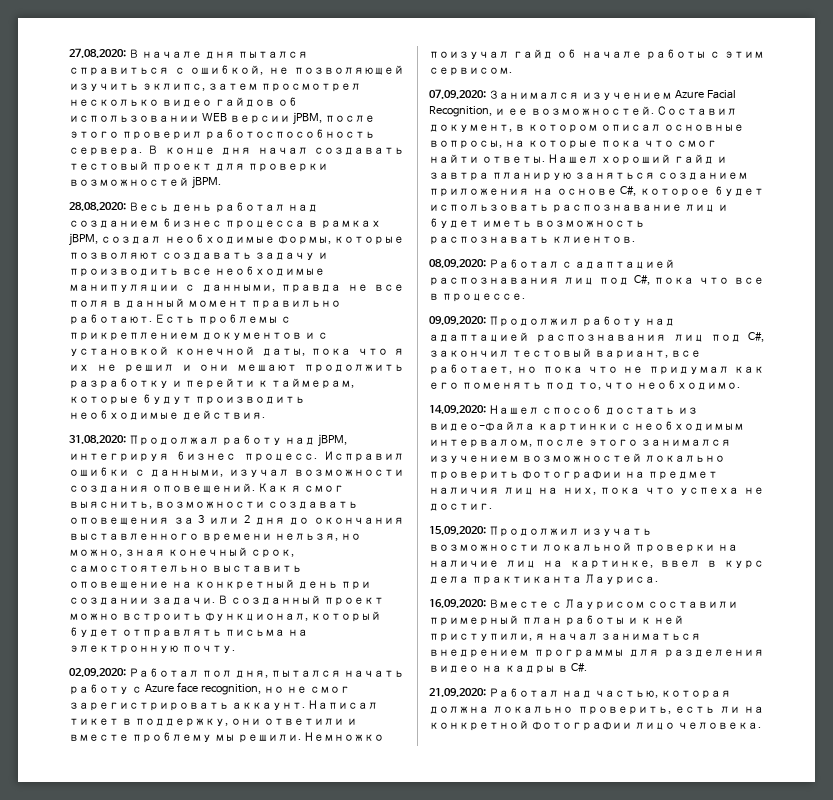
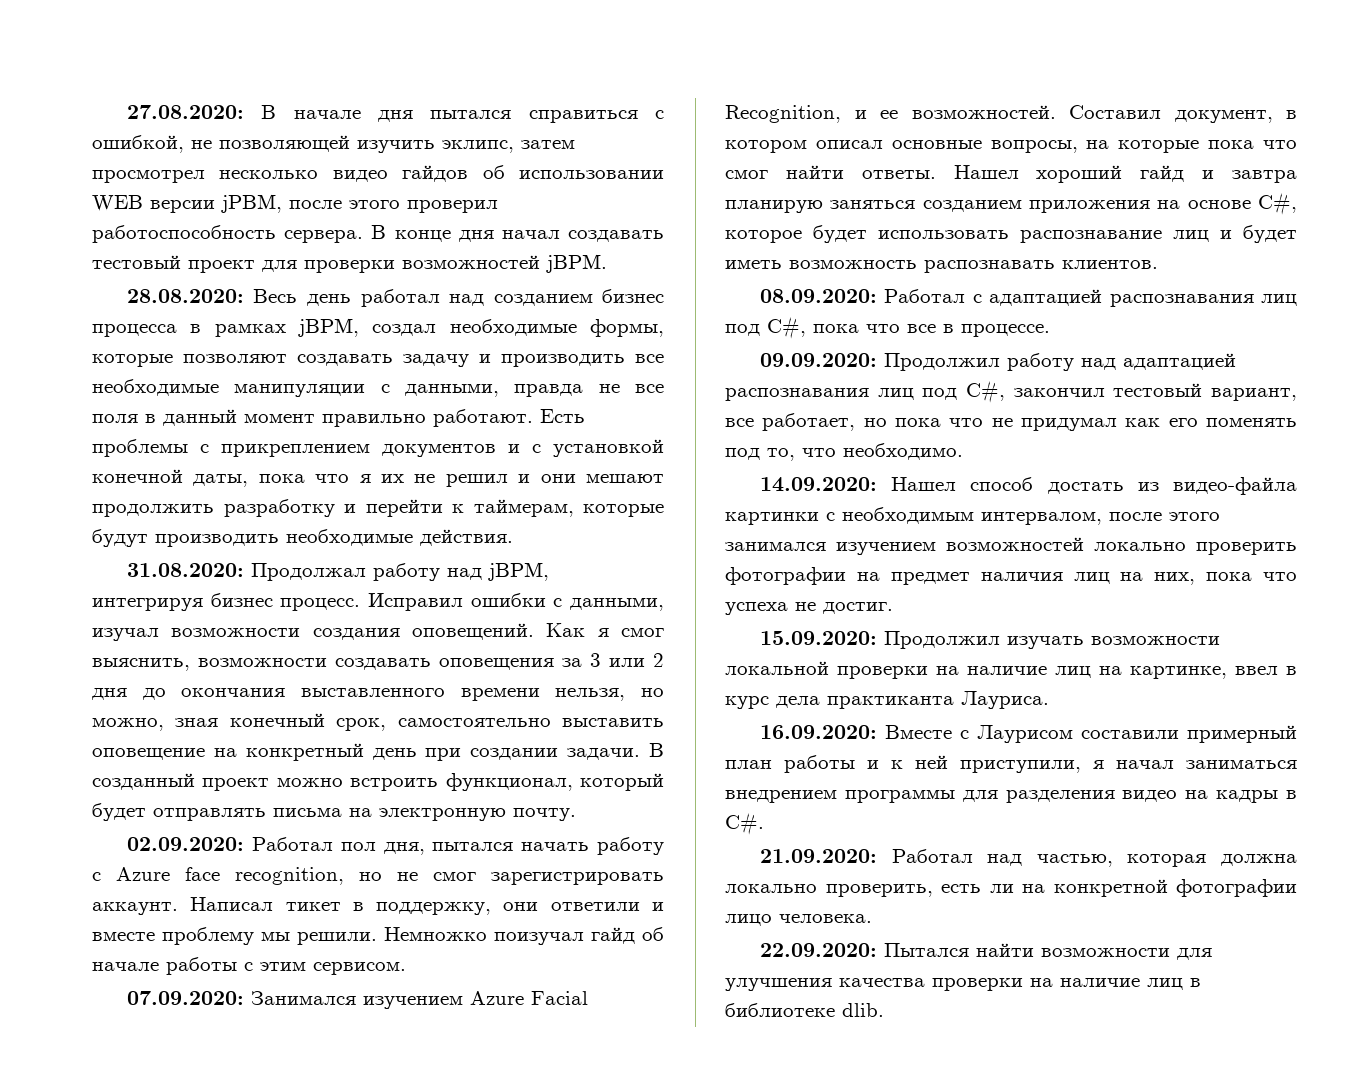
(761, 725) none -> [759,943,1212,960] [725,978,1201,991] [725,1003,884,1017] // 22.09.2020: Пытался найти возможности для улучшения качества проверки на наличие лиц в библиотеке dlib.

